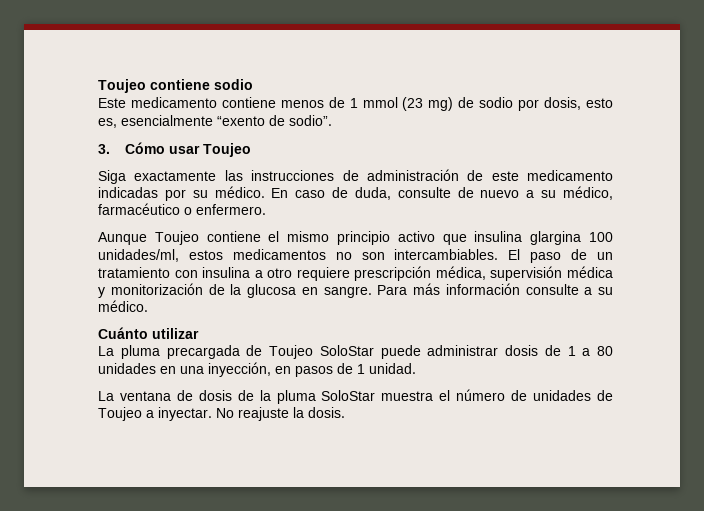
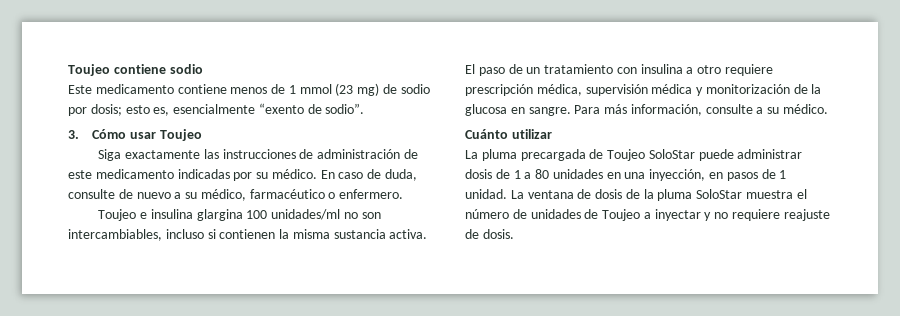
[544,97,582,110] dosis, -> [90,104,122,116] dosis;
[98,231,613,245] [98,249,499,262] Aunque Toujeo contiene el mismo principio activo que insulina glargina 100 unidades/ml, estos medicamentos no son intercambiables. -> [98,209,381,221] [68,229,428,241] Toujeo e insulina glargina 100 unidades/ml no son intercambiables, incluso si contienen la misma sustancia activa.
[445,283,520,295] información -> [630,104,702,116] información,
(416, 368) // -> (507, 194) none
[158,407,304,421] inyectar. No reajuste la -> [654,209,830,221] [465,229,479,239] inyectar y no requiere reajuste de

